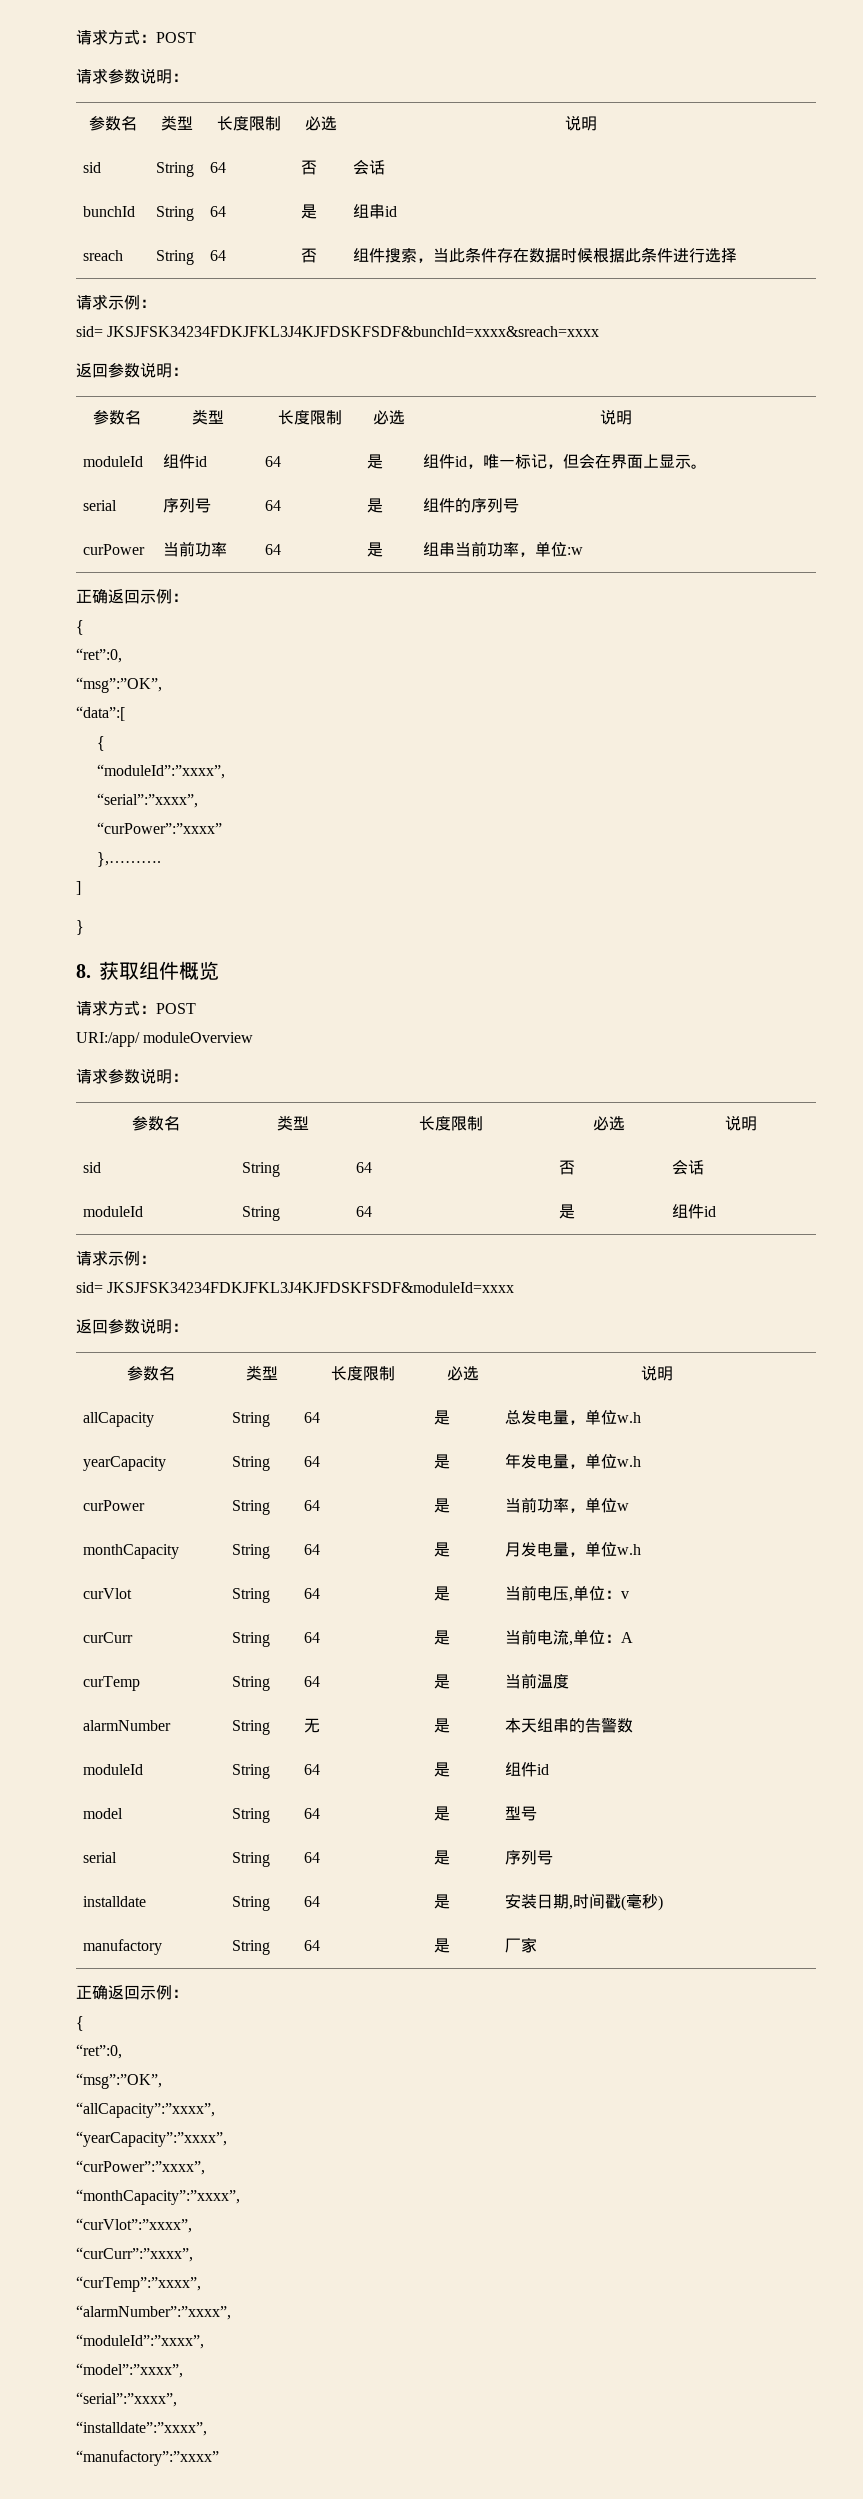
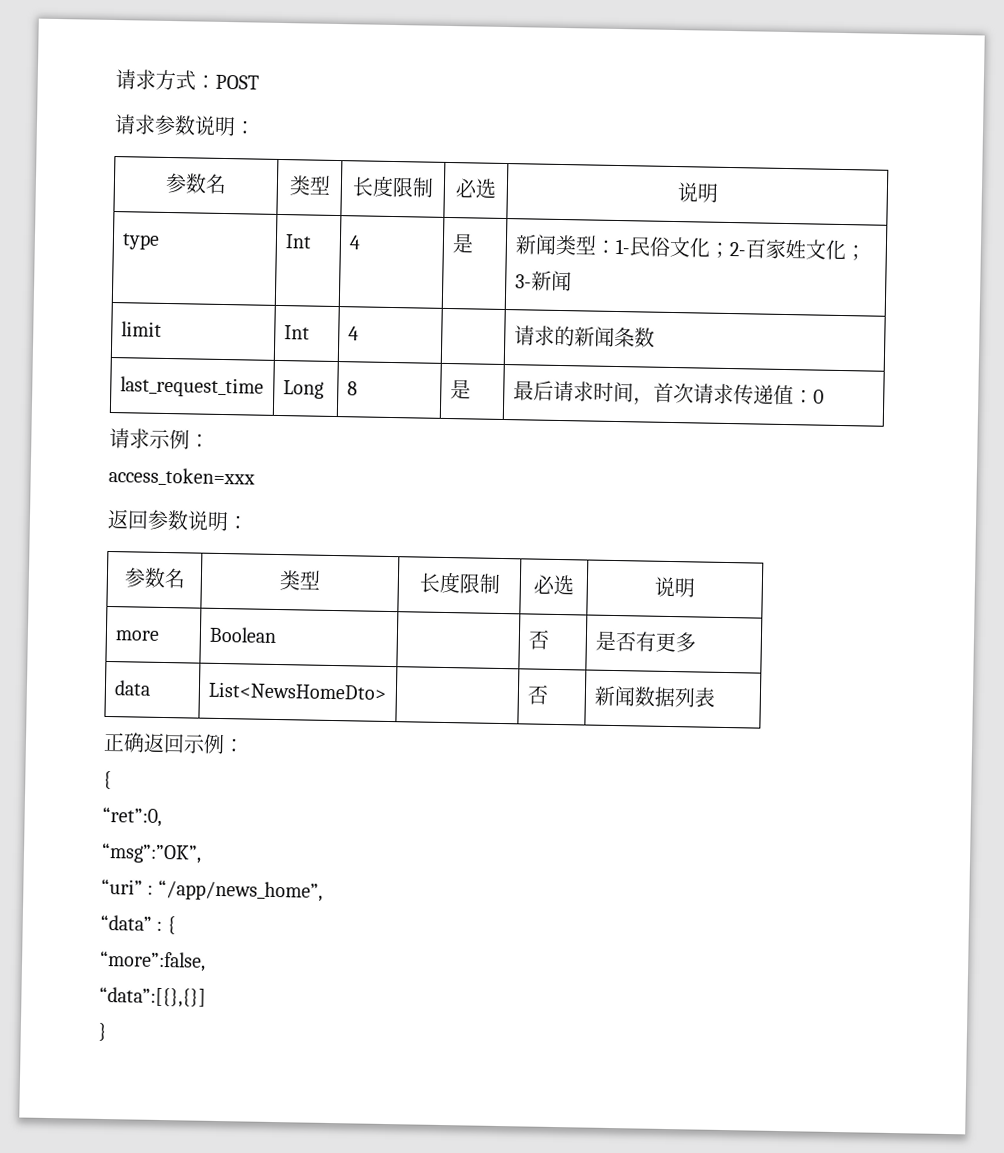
[83,162,102,173] [156,162,195,177] [210,162,227,173] [301,160,318,175] [353,159,386,175] [83,206,136,217] [156,206,195,221] [210,206,227,217] [301,204,318,219] [353,204,398,219] [83,250,124,261] [156,250,195,265] [210,250,227,261] [301,248,318,263] [353,247,738,263] [76,294,156,310] [76,326,600,337] sid | String | 64 | 否 | 会话 // bunchId | String | 64 | 是 | 组串id // sreach | String | 64 | 否 | 组件搜索，当此条件存在数据时候根据此条件进行选择 // 请求示例： // sid= JKSJFSK34234FDKJFKL3J4KJFDSKFSDF&bunchId=xxxx&sreach=xxxx -> [121,233,160,250] [284,234,312,249] [348,235,361,250] [451,233,474,254] [514,234,866,261] [514,270,572,292] [120,321,162,337] [283,325,310,340] [347,326,359,341] [513,325,655,348] [119,376,264,398] [282,380,324,399] [346,381,358,396] [449,379,471,400] [512,380,824,406] [109,427,210,450] [108,466,255,487] type | Int | 4 | 是 | 新闻类型：1-民俗文化；2-百家姓文化；3-新闻 // limit | Int | 4 | | 请求的新闻条数 // last_request_time | Long | 8 | 是 | 最后请求时间，首次请求传递值：0 // 请求示例： // access_token=xxx
[83,456,144,467] [163,454,208,469] [265,456,282,467] [367,454,384,469] [423,453,708,469] [83,500,118,511] [163,498,212,513] [265,500,282,511] [367,498,384,513] [423,498,520,513] [83,544,146,555] [163,541,228,557] [265,544,282,555] [367,542,384,557] [423,541,584,557] [76,589,188,604] [76,620,84,635] [76,648,122,663] [76,677,162,693] [76,706,125,721] [97,736,106,751] [97,764,226,779] [97,793,199,808] [97,822,223,834] [97,852,162,867] [76,881,81,895] [76,920,84,935] [76,961,219,980] [76,1000,196,1016] [76,1032,254,1047] [76,1068,188,1084] [132,1116,180,1131] [276,1115,309,1131] [419,1116,483,1131] [593,1116,625,1131] [724,1115,757,1131] [83,1162,102,1173] [242,1162,281,1177] [356,1162,373,1173] [559,1160,576,1175] [672,1159,705,1175] [83,1206,144,1217] [242,1206,281,1221] [356,1206,373,1217] [559,1204,576,1219] [672,1204,717,1219] [76,1250,156,1266] [76,1282,515,1293] [76,1318,188,1334] [127,1366,175,1381] [245,1365,278,1381] [330,1366,395,1381] [447,1366,479,1381] [641,1365,673,1381] [83,1412,155,1427] [232,1412,271,1427] [304,1412,321,1423] [434,1410,451,1425] [505,1409,642,1425] [83,1456,167,1471] [232,1456,271,1471] [304,1456,321,1467] [434,1454,451,1469] [505,1453,642,1469] [83,1500,146,1511] [232,1500,271,1515] [304,1500,321,1511] [434,1498,451,1513] [505,1497,630,1513] [83,1544,180,1559] [232,1544,271,1559] [304,1544,321,1555] [434,1542,451,1557] [505,1541,642,1557] [83,1588,133,1599] [232,1588,271,1603] [304,1588,321,1599] [434,1586,451,1601] [505,1585,630,1602] [83,1632,134,1643] [232,1632,271,1647] [304,1632,321,1643] [434,1630,451,1645] [505,1629,634,1646] [83,1676,141,1691] [232,1676,271,1691] [304,1676,321,1687] [434,1674,451,1689] [505,1673,570,1689] [83,1720,172,1731] [232,1720,271,1735] [304,1718,321,1733] [434,1718,451,1733] [505,1718,634,1733] [83,1764,144,1775] [232,1764,271,1779] [304,1764,321,1775] [434,1762,451,1777] [505,1762,550,1777] [83,1808,124,1819] [232,1808,271,1823] [304,1808,321,1819] [434,1806,451,1821] [505,1806,538,1821] [83,1852,118,1863] [232,1852,271,1867] [304,1852,321,1863] [434,1850,451,1865] [505,1850,554,1865] [83,1896,147,1907] [232,1896,271,1911] [304,1896,321,1907] [434,1894,451,1909] [505,1893,664,1911] [83,1939,163,1955] [232,1940,271,1955] [304,1940,321,1951] [434,1938,451,1953] [505,1937,538,1953] [76,1985,188,2000] [76,2016,84,2031] [76,2044,122,2059] [76,2073,162,2089] [76,2102,215,2118] [76,2131,227,2147] [76,2160,205,2175] [76,2189,240,2205] [76,2218,192,2233] [76,2247,193,2262] [76,2276,201,2292] [76,2305,231,2320] [76,2334,204,2349] [76,2363,183,2378] [76,2392,177,2407] [76,2421,207,2436] [76,2450,219,2466] moduleId | 组件id | 64 | 是 | 组件id，唯一标记，但会在界面上显示。 // serial | 序列号 | 64 | 是 | 组件的序列号 // curPower | 当前功率 | 64 | 是 | 组串当前功率，单位:w // 正确返回示例： // { // “ret”:0, // “msg”:”OK”, // “data”:[ // { // “moduleId”:”xxxx”, // “serial”:”xxxx”, // “curPower”:”xxxx” // },………. // ] // } // 8.获取组件概览 // 请求方式：POST // URI:/app/ moduleOverview // 请求参数说明： // 参数名 | 类型 | 长度限制 | 必选 | 说明 // sid | String | 64 | 否 | 会话 // moduleId | String | 64 | 是 | 组件id // 请求示例： // sid= JKSJFSK34234FDKJFKL3J4KJFDSKFSDF&moduleId=xxxx // 返回参数说明： // 参数名 | 类型 | 长度限制 | 必选 | 说明 // allCapacity | String | 64 | 是 | 总发电量，单位w.h // yearCapacity | String | 64 | 是 | 年发电量，单位w.h // curPower | String | 64 | 是 | 当前功率，单位w // monthCapacity | String | 64 | 是 | 月发电量，单位w.h // curVlot | String | 64 | 是 | 当前电压,单位：v // curCurr | String | 64 | 是 | 当前电流,单位：A // curTemp | String | 64 | 是 | 当前温度 // alarmNumber | String | 无 | 是 | 本天组串的告警数 // moduleId | String | 64 | 是 | 组件id // model | String | 64 | 是 | 型号 // serial | String | 64 | 是 | 序列号 // installdate | String | 64 | 是 | 安装日期,时间戳(毫秒) // manufactory | String | 64 | 是 | 厂家 // 正确返回示例： // { // “ret”:0, // “msg”:”OK”, // “allCapacity”:”xxxx”, // “yearCapacity”:”xxxx”, // “curPower”:”xxxx”, // “monthCapacity”:”xxxx”, // “curVlot”:”xxxx”, // “curCurr”:”xxxx”, // “curTemp”:”xxxx”, // “alarmNumber”:”xxxx”, // “moduleId”:”xxxx”, // “model”:”xxxx”, // “serial”:”xxxx”, // “installdate”:”xxxx”, // “manufactory”:”xxxx” -> [114,630,159,641] [208,626,277,643] [527,629,550,650] [594,630,697,653] [113,680,151,696] [207,681,387,700] [526,684,549,705] [593,685,716,708] [103,732,245,755] [103,770,112,790] [102,806,162,827] [101,842,202,864] [101,878,323,902] [100,914,176,935] [99,950,206,972] [99,986,206,1008] [98,1022,107,1042] more | Boolean | | 否 | 是否有更多 // data | List<NewsHomeDto> | | 否 | 新闻数据列表 // 正确返回示例： // { // “ret”:0, // “msg”:”OK”, // “uri” : “/app/news_home”, // “data” : { // “more”:false, // “data”:[{},{}] // }

